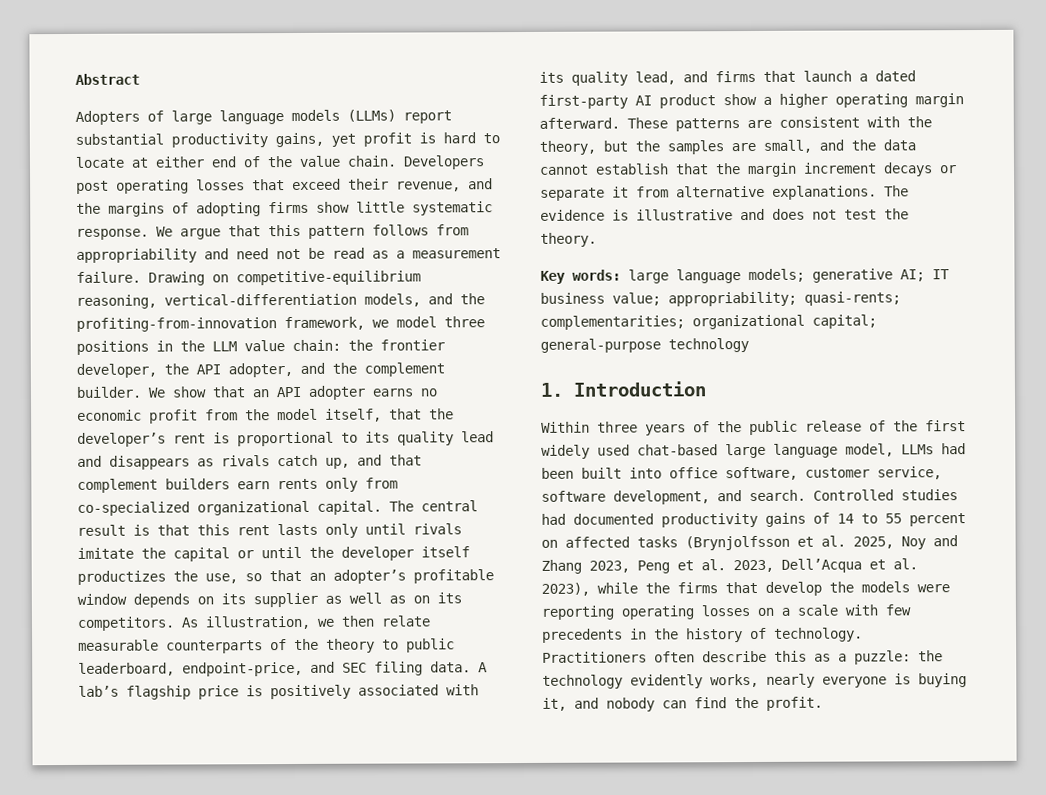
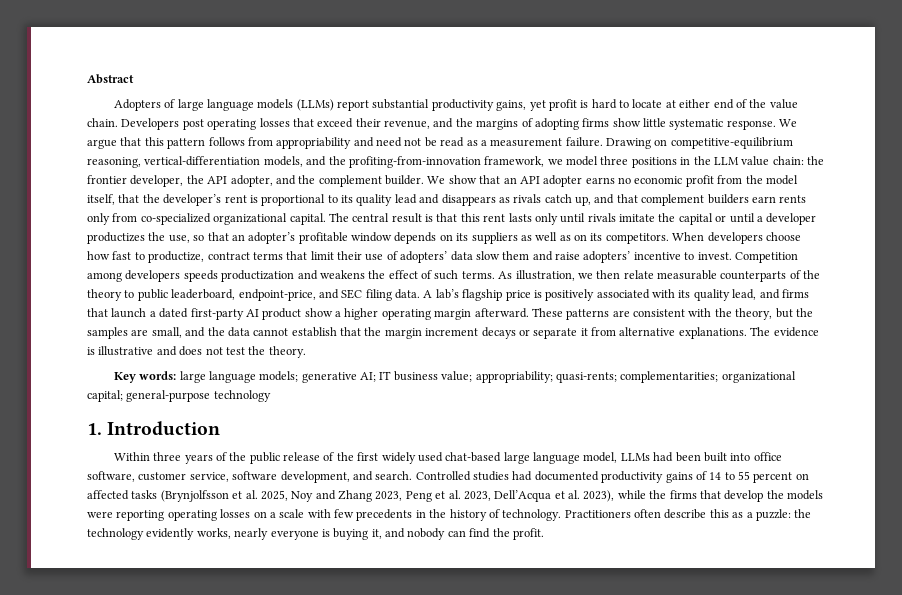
[309,546,470,561] the developer itself -> [756,213,817,225] a developer
[253,592,318,608] supplier -> [471,232,518,244] suppliers
(175, 623) none -> [672,232,801,244] [87,251,798,263] [87,270,495,282] When developers choose how fast to productize, contract terms that limit their use of adopters’ data slow them and raise adopters’ incentive to invest. Competition among developers speeds productization and weakens the effect of such terms.

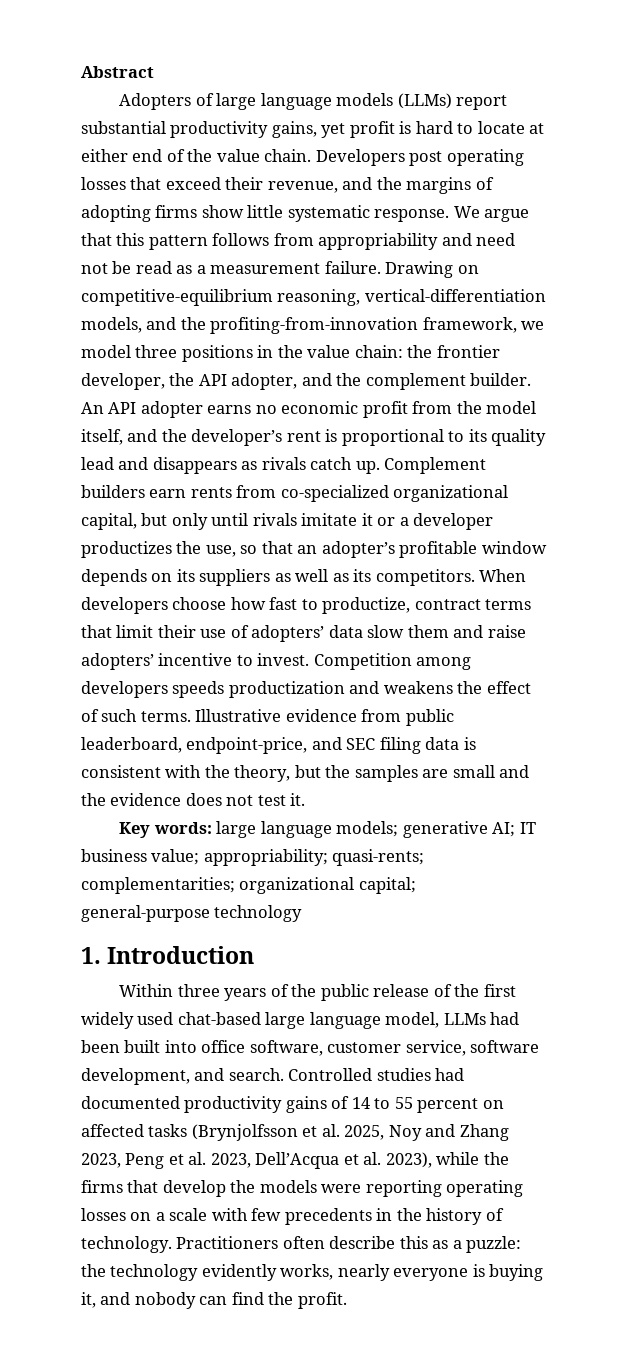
[713,157,739,165] LLM -> (303, 351) none
[427,175,517,184] We show that an -> [81,402,104,414] An
[118,194,140,203] that -> [127,429,158,442] and
[575,194,705,206] up, and that complement -> [355,457,487,474] up. Complement
[87,213,110,225] only -> (232, 492) none
[289,213,755,225] capital. The central result is that this rent lasts only until rivals imitate the capital or until -> [81,513,396,530] capital, but only until rivals imitate it or
[574,234,587,241] on -> (349, 577) none
[498,270,821,282] [87,289,135,301] As illustration, we then relate measurable counterparts of the theory to -> [195,709,402,722] Illustrative evidence from
[395,289,809,301] [87,308,630,320] data. A lab’s flagship price is positively associated with its quality lead, and firms that launch a dated first-party AI product show a higher operating margin afterward. These patterns are -> [425,737,476,750] data is
[151,327,819,339] [87,346,177,356] small, and the data cannot establish that the margin increment decays or separate it from alternative explanations. The evidence is illustrative and -> [452,765,530,778] [81,793,182,806] small and the evidence
[248,346,306,358] the theory. -> [290,793,306,806] it.

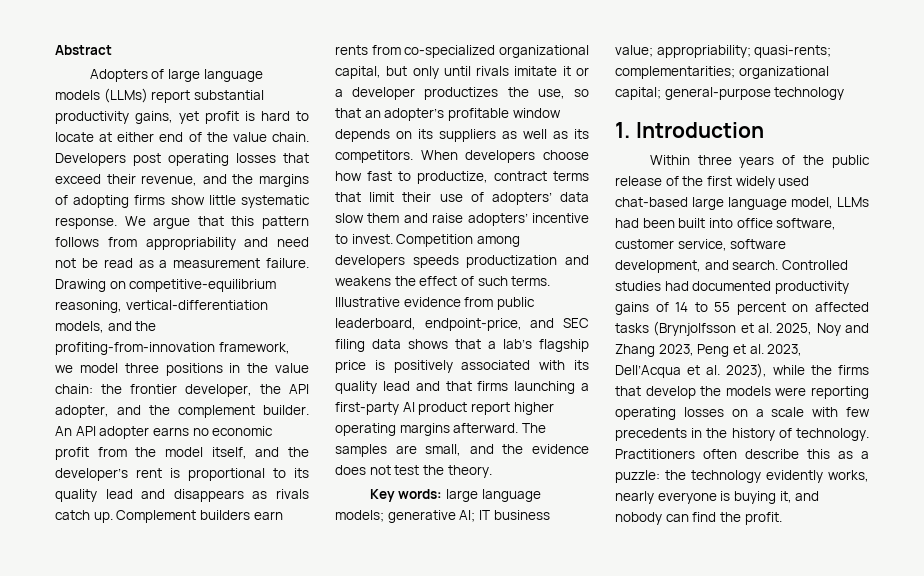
[463,737,476,750] [81,765,351,782] is consistent with the theory, but the -> [408,339,589,352] [335,360,589,373] [335,381,589,394] [335,402,554,415] [335,423,546,436] shows that a lab’s flagship price is positively associated with its quality lead and that firms launching a first-party AI product report higher operating margins afterward. The
[452,765,495,778] small -> [425,444,462,456] small,
[290,793,306,806] it. -> [422,465,492,478] the theory.

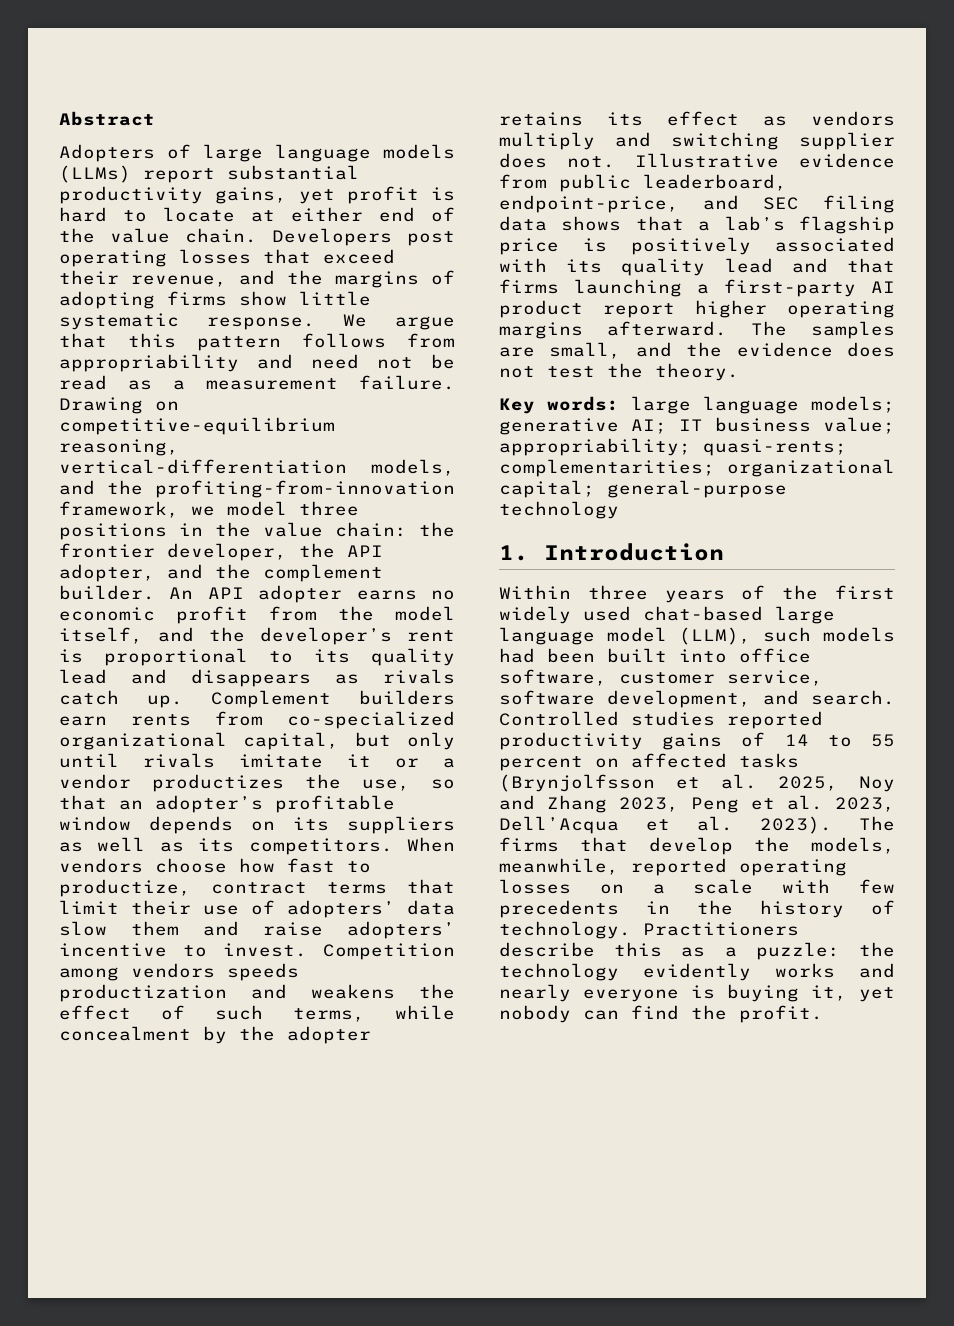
[352,87,416,100] developer -> [59,774,131,789] vendor
[465,150,536,163] developers -> [59,858,143,873] vendors
[335,255,405,268] developers -> [131,963,215,978] vendors
[511,276,551,286] terms. -> [293,1005,455,1022] [59,1026,371,1044] [499,111,895,126] [499,132,895,150] [499,153,615,168] terms, while concealment by the adopter retains its effect as vendors multiply and switching supplier does not.
[832,155,870,168] [615,176,704,186] public release of the -> (819, 592) none
[791,197,869,209] model, LLMs -> [607,627,895,645] model (LLM), such models
[664,281,772,291] had documented -> [727,711,823,729] reported
[726,363,832,378] 2023), while the -> [760,816,895,834] 2023). The
[725,386,869,399] models were reporting -> [811,837,895,854] [499,858,727,876] models, meanwhile, reported
[703,449,737,459] often -> (799, 929) none
[828,470,869,482] works, -> [775,963,895,978] works and
[795,491,820,501] and -> [859,987,895,1002] yet

